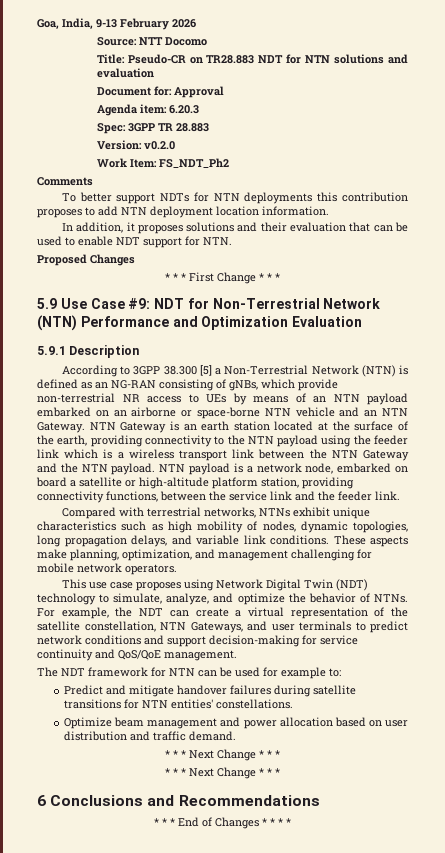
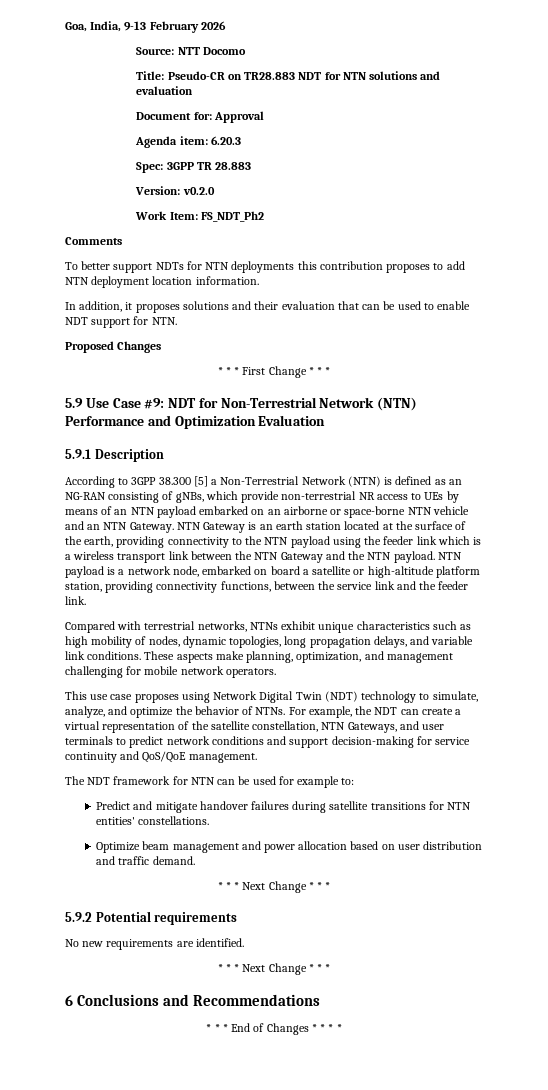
(280, 754) none -> [65,911,238,925] [65,938,244,950] // 5.9.2 Potential requirements // No new requirements are identified.

